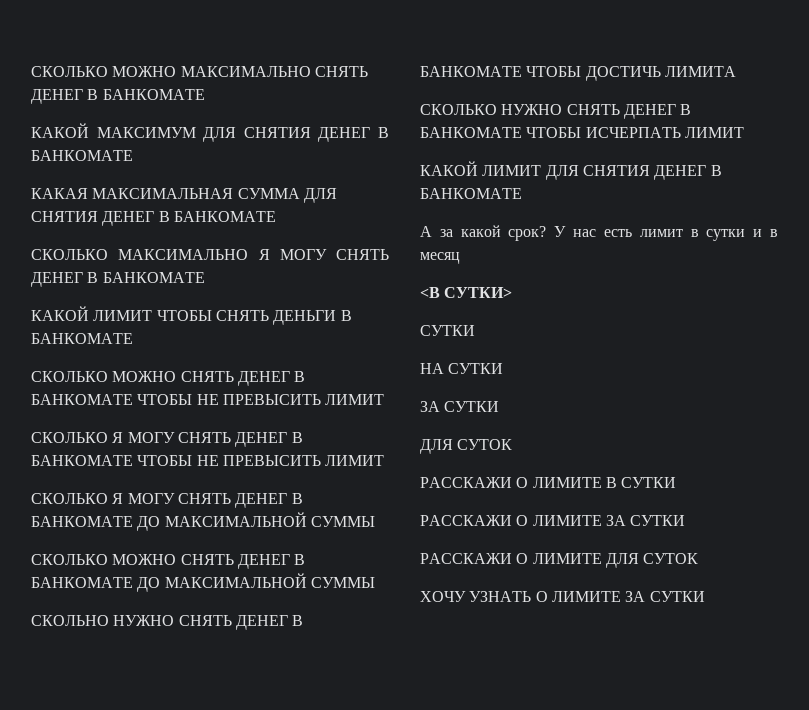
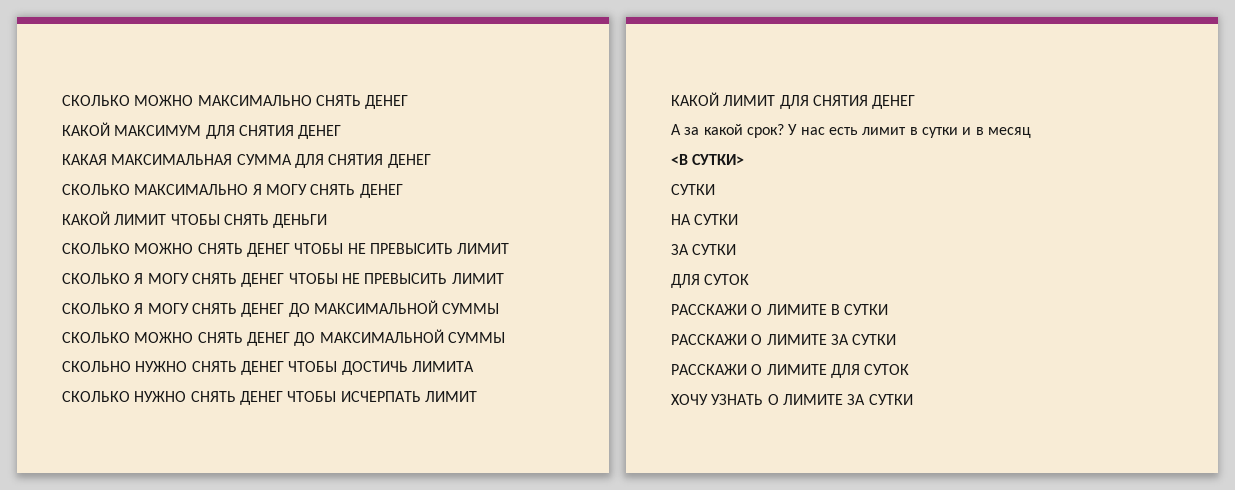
[87,89,205,100] В БАНКОМАТЕ -> (409, 102) none
[378,127,390,138] [31,150,133,161] В БАНКОМАТЕ -> (342, 132) none
[158,211,276,222] В БАНКОМАТЕ -> (431, 161) none
[87,272,205,283] В БАНКОМАТЕ -> (403, 191) none
[340,310,352,321] [31,333,133,344] [31,371,306,386] [31,394,385,405] [31,432,303,447] [31,455,385,466] [31,493,303,508] [31,516,133,527] В БАНКОМАТЕ // СКОЛЬКО МОЖНО СНЯТЬ ДЕНЕГ В БАНКОМАТЕ ЧТОБЫ НЕ ПРЕВЫСИТЬ ЛИМИТ // СКОЛЬКО Я МОГУ СНЯТЬ ДЕНЕГ В БАНКОМАТЕ ЧТОБЫ НЕ ПРЕВЫСИТЬ ЛИМИТ // СКОЛЬКО Я МОГУ СНЯТЬ ДЕНЕГ В БАНКОМАТЕ -> [62,243,510,257] [62,273,504,287] [62,303,285,317] // СКОЛЬКО МОЖНО СНЯТЬ ДЕНЕГ ЧТОБЫ НЕ ПРЕВЫСИТЬ ЛИМИТ // СКОЛЬКО Я МОГУ СНЯТЬ ДЕНЕГ ЧТОБЫ НЕ ПРЕВЫСИТЬ ЛИМИТ // СКОЛЬКО Я МОГУ СНЯТЬ ДЕНЕГ
[294,554,306,565] [31,577,133,588] В БАНКОМАТЕ -> (290, 339) none
[292,615,304,626] [420,66,522,77] В БАНКОМАТЕ -> (284, 368) none
[680,104,692,115] [420,127,522,138] В БАНКОМАТЕ -> (283, 398) none
[710,165,722,176] [420,188,522,199] В БАНКОМАТЕ -> (916, 102) none

